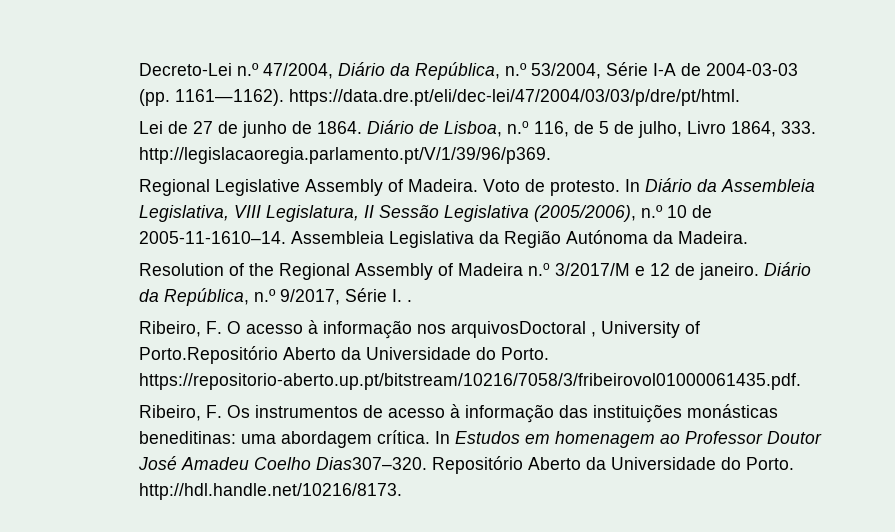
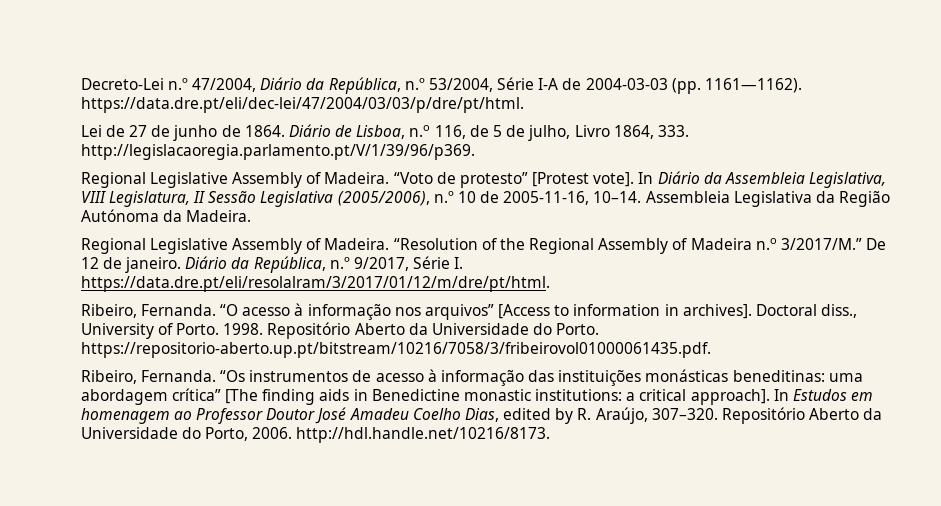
[482,179,620,196] Voto de protesto. -> [393,172,635,188] “Voto de protesto” [Protest vote].
[138,231,286,244] 2005-11-1610–14. -> [503,191,642,205] 2005-11-16, 10–14.
[138,263,224,276] Resolution -> [80,238,478,254] Regional Legislative Assembly of Madeira. “Resolution
[554,263,645,276] 3/2017/M e -> [781,238,887,250] 3/2017/M.” De
[406,300,412,302] [138,321,241,337] . // Ribeiro, F. O -> [80,276,550,292] [80,304,238,318] https://data.dre.pt/eli/resolalram/3/2017/01/12/m/dre/pt/html. // Ribeiro, Fernanda. “O
[450,321,700,338] [138,346,278,364] arquivosDoctoral , University of Porto.Repositório -> [424,304,858,320] [80,322,351,339] arquivos” [Access to information in archives]. Doctoral diss., University of Porto. 1998. Repositório
[205,405,250,418] F. Os -> [140,370,245,382] Fernanda. “Os
[376,430,430,444] crítica. -> [171,388,770,405] crítica” [The finding aids in Benedictine monastic institutions: a critical approach].
[315,456,794,474] Dias307–320. Repositório Aberto da Universidade do Porto. -> [464,407,883,424] [80,427,293,441] Dias, edited by R. Araújo, 307–320. Repositório Aberto da Universidade do Porto, 2006.

